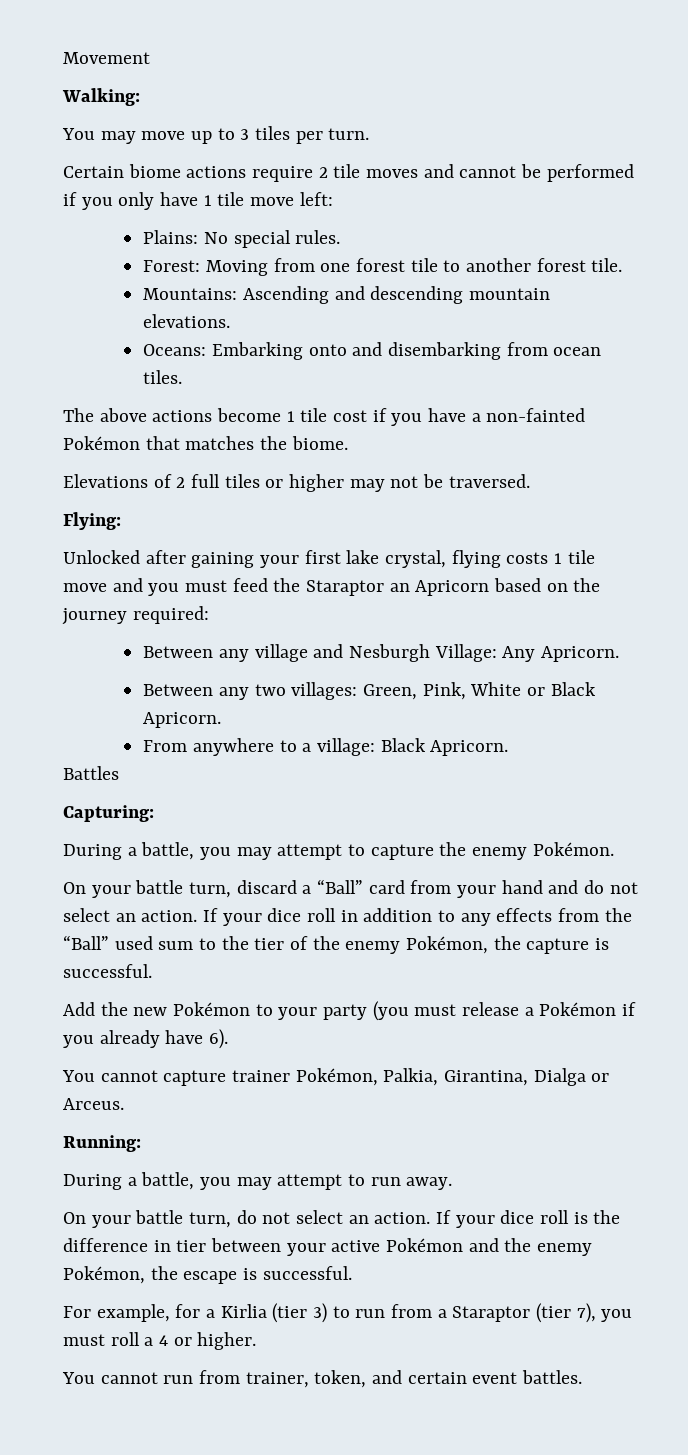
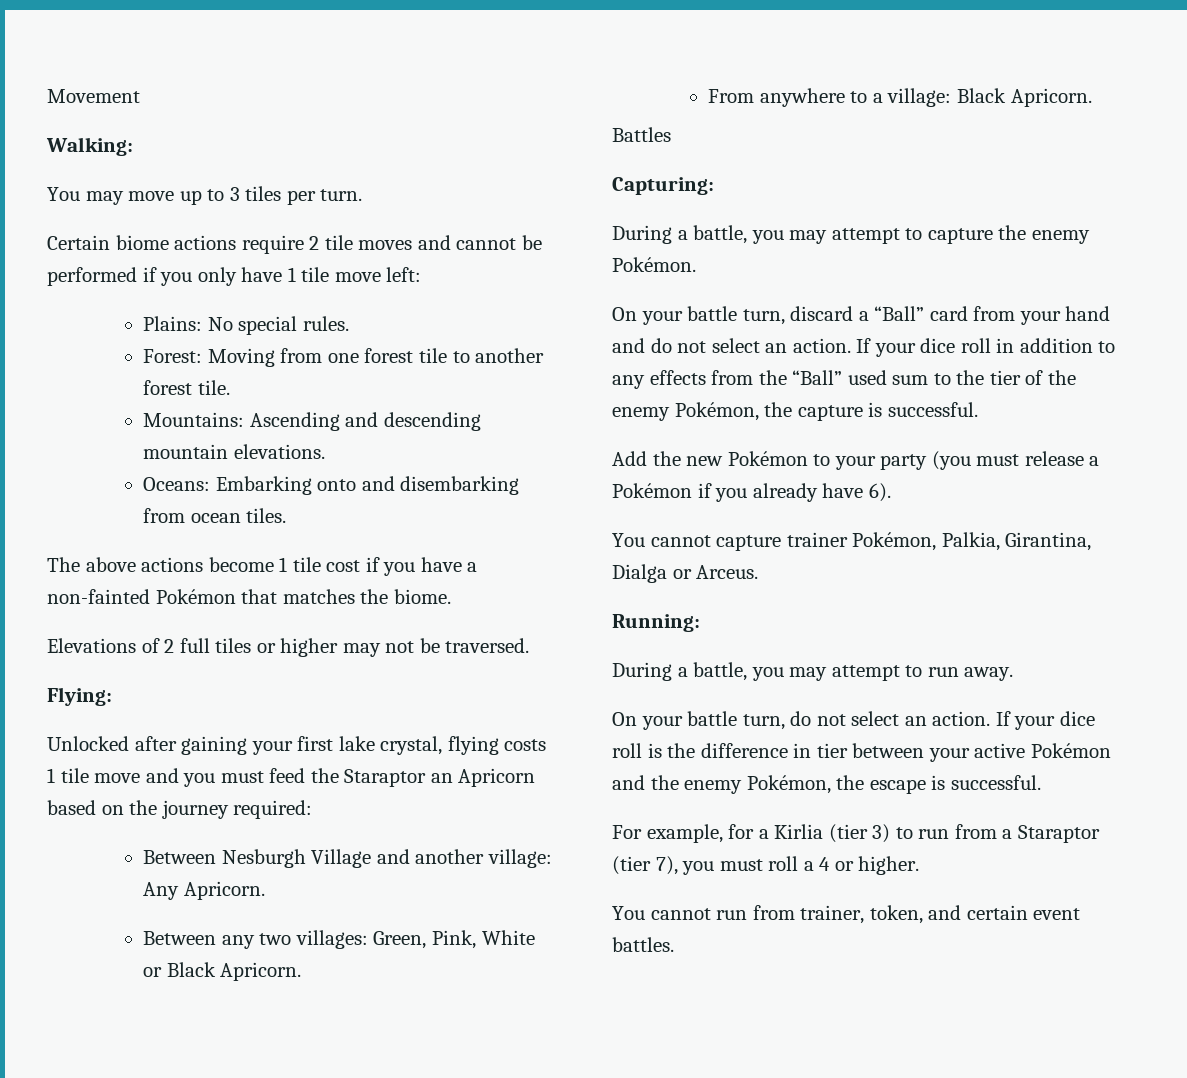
[218,644,497,662] any village and Nesburgh Village: -> [221,849,552,868] Nesburgh Village and another village:

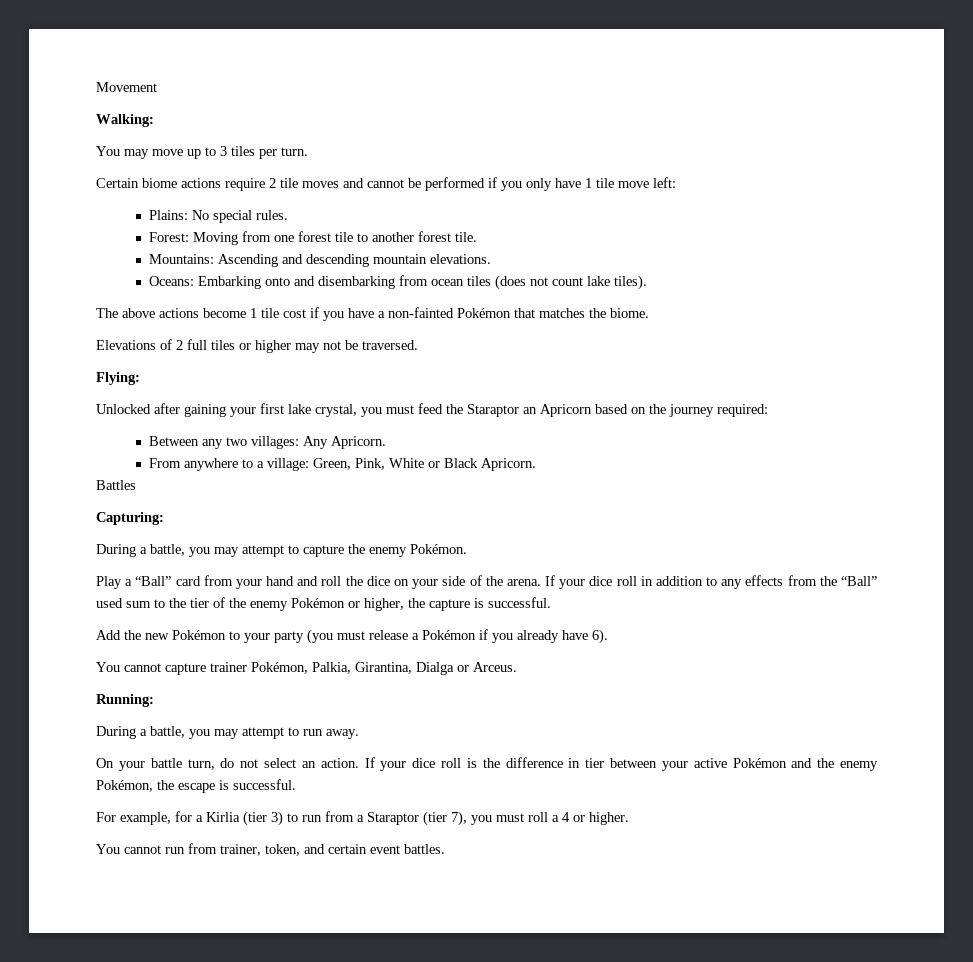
[246,508,287,523] tiles. -> [467,275,648,290] tiles (does not count lake tiles).
[447,736,547,755] [47,768,179,783] flying costs 1 tile move and -> (357, 410) none
[143,849,552,868] [143,881,265,900] // Between Nesburgh Village and another village: Any Apricorn. -> (768, 410) none
[373,930,535,949] [143,962,216,977] Green, Pink, White or Black -> [303,436,329,449] Any
(952, 97) none -> [313,458,441,470] Green, Pink, White or
[612,306,854,325] On your battle turn, discard -> [96,576,122,589] Play
[650,338,851,353] do not select an action. -> [321,575,541,589] roll the dice on your side of the arena.
[674,402,759,421] Pokémon, -> [291,598,404,611] Pokémon or higher,

